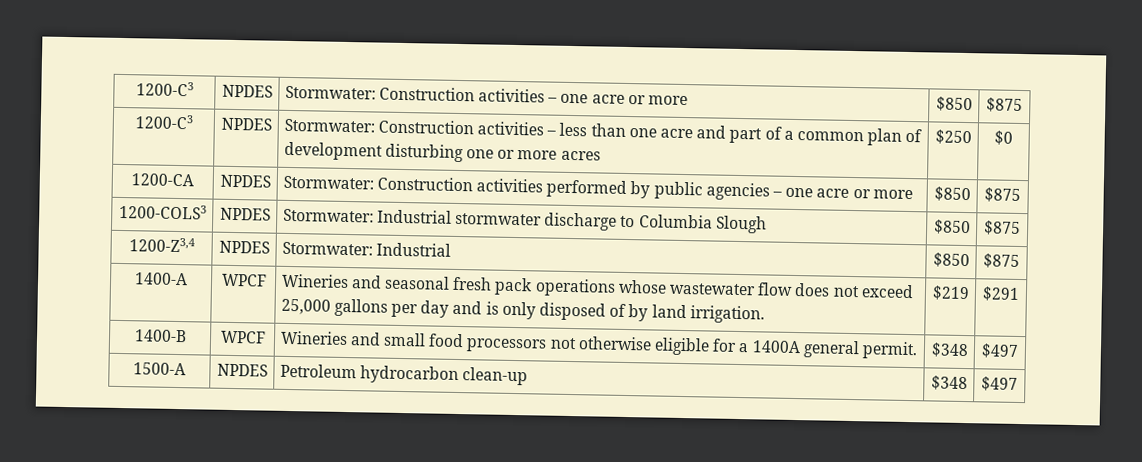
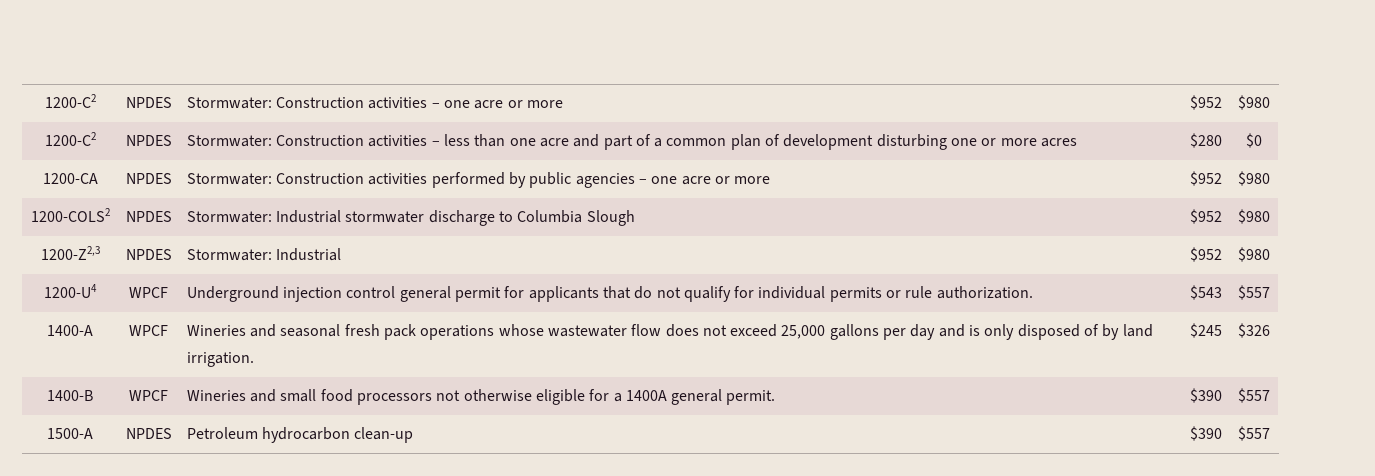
[135,81,194,97] 1200-C3 -> [44,94,96,108] 1200-C2
[935,96,973,112] [986,97,1023,113] [134,114,194,130] $850 | $875 // 1200-C3 -> [1189,95,1222,110] [1238,95,1270,110] [44,132,96,146] $952 | $980 // 1200-C2
[934,129,972,145] $250 -> [1189,133,1222,148] $280
[933,186,971,202] [984,187,1021,202] [118,203,207,220] $850 | $875 // 1200-COLS3 -> [1189,171,1222,186] [1238,171,1270,186] [30,208,110,222] $952 | $980 // 1200-COLS2
[933,219,971,235] [984,220,1021,235] [128,237,195,253] $850 | $875 // 1200-Z3,4 -> [1189,209,1222,224] [1238,209,1270,224] [40,246,100,260] $952 | $980 // 1200-Z2,3
[932,252,970,268] [983,253,1020,268] $850 | $875 -> [1189,247,1222,262] [1238,247,1270,262] [44,284,97,298] [129,287,168,298] [186,286,1033,302] [1189,285,1222,300] [1238,285,1270,300] $952 | $980 // 1200-U4 | WPCF | Underground injection control general permit for applicants that do not qualify for individual permits or rule authorization. | $543 | $557
[931,285,970,301] [982,286,1020,301] $219 | $291 -> [1189,323,1222,338] [1238,323,1270,338] $245 | $326
[930,342,969,358] [981,343,1019,358] $348 | $497 -> [1189,388,1222,403] [1238,388,1270,403] $390 | $557
[930,375,968,391] [981,376,1018,391] $348 | $497 -> [1189,426,1222,441] [1238,426,1270,441] $390 | $557

